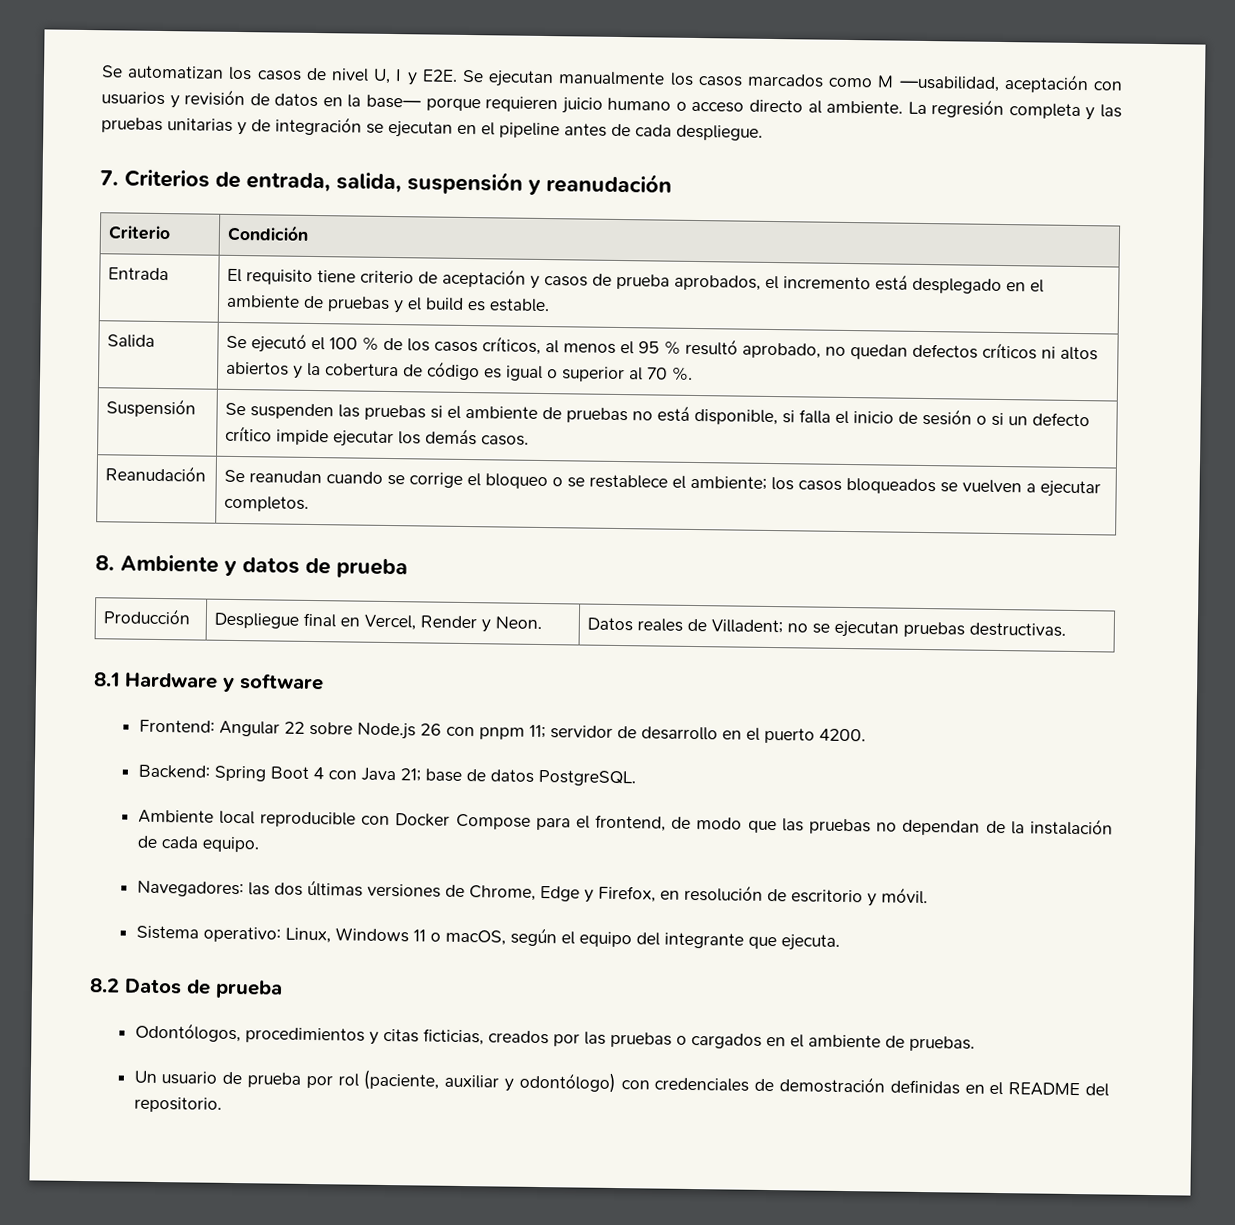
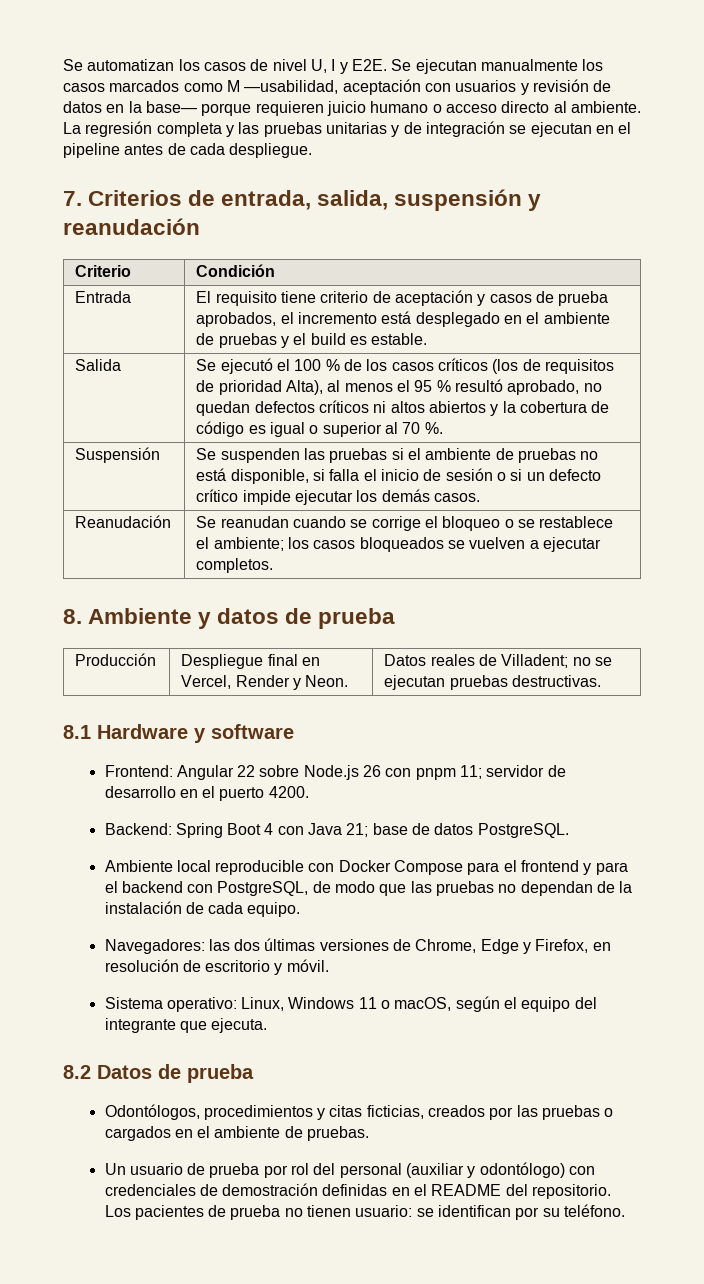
[482,336,542,355] críticos, -> [437,358,614,374] [196,380,323,395] críticos (los de requisitos de prioridad Alta),
[595,814,667,832] frontend, -> [521,860,628,875] [104,881,309,896] frontend y para el backend con PostgreSQL,
[363,1069,500,1091] (paciente, auxiliar -> [313,1163,465,1178] del personal (auxiliar
(222, 1104) none -> [104,1204,626,1220] Los pacientes de prueba no tienen usuario: se identifican por su teléfono.

